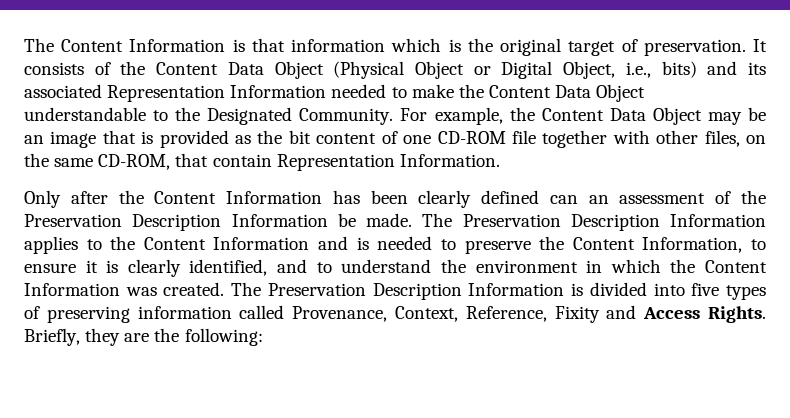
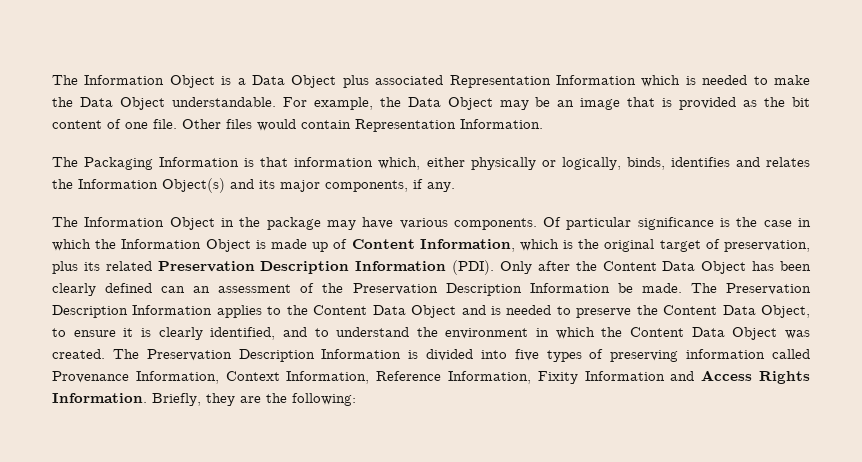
[24,38,768,56] [24,61,766,79] The Content Information is that information which is the original target of preservation. It consists of the Content Data Object (Physical Object or Digital Object, i.e., bits) and its -> [52,75,369,88] The Information Object is a Data Object plus
(327, 91) none -> [641,75,696,87] which is
[488,84,646,102] [24,107,394,125] Content Data Object understandable to the Designated Community. -> [79,97,276,110] Data Object understandable.
[541,108,604,121] Content -> (401, 102) none
[437,130,766,148] [24,153,500,171] CD-ROM file together with other files, on the same CD-ROM, that contain Representation Information. // -> [153,119,543,132] [52,157,810,170] [52,178,455,193] [52,217,811,230] [52,239,810,252] [52,260,495,275] file. Other files would contain Representation Information. // The Packaging Information is that information which, either physically or logically, binds, identifies and relates the Information Object(s) and its major components, if any. // The Information Object in the package may have various components. Of particular significance is the case in which the Information Object is made up of Content Information, which is the original target of preservation, plus its related Preservation Description Information (PDI).
[226,191,323,204] Information -> [662,261,747,274] Data Object
[213,237,310,250] Information -> [372,305,457,318] Data Object
[642,237,743,253] Information, -> [722,305,810,318] Data Object,
[24,283,120,296] Information -> [691,327,778,340] Data Object
[292,305,766,323] Provenance, Context, Reference, Fixity and Access Rights. -> [52,370,810,384] [52,393,147,403] Provenance Information, Context Information, Reference Information, Fixity Information and Access Rights Information.

